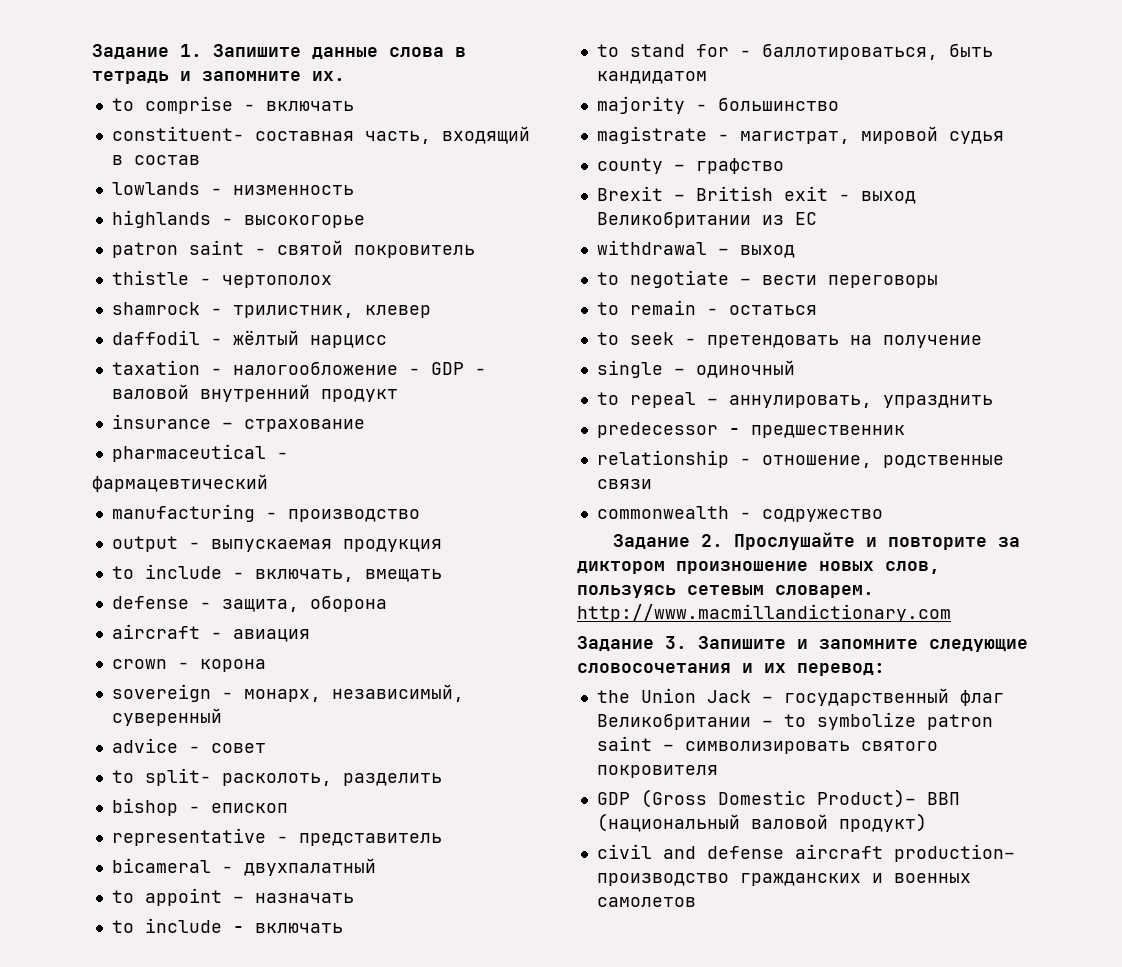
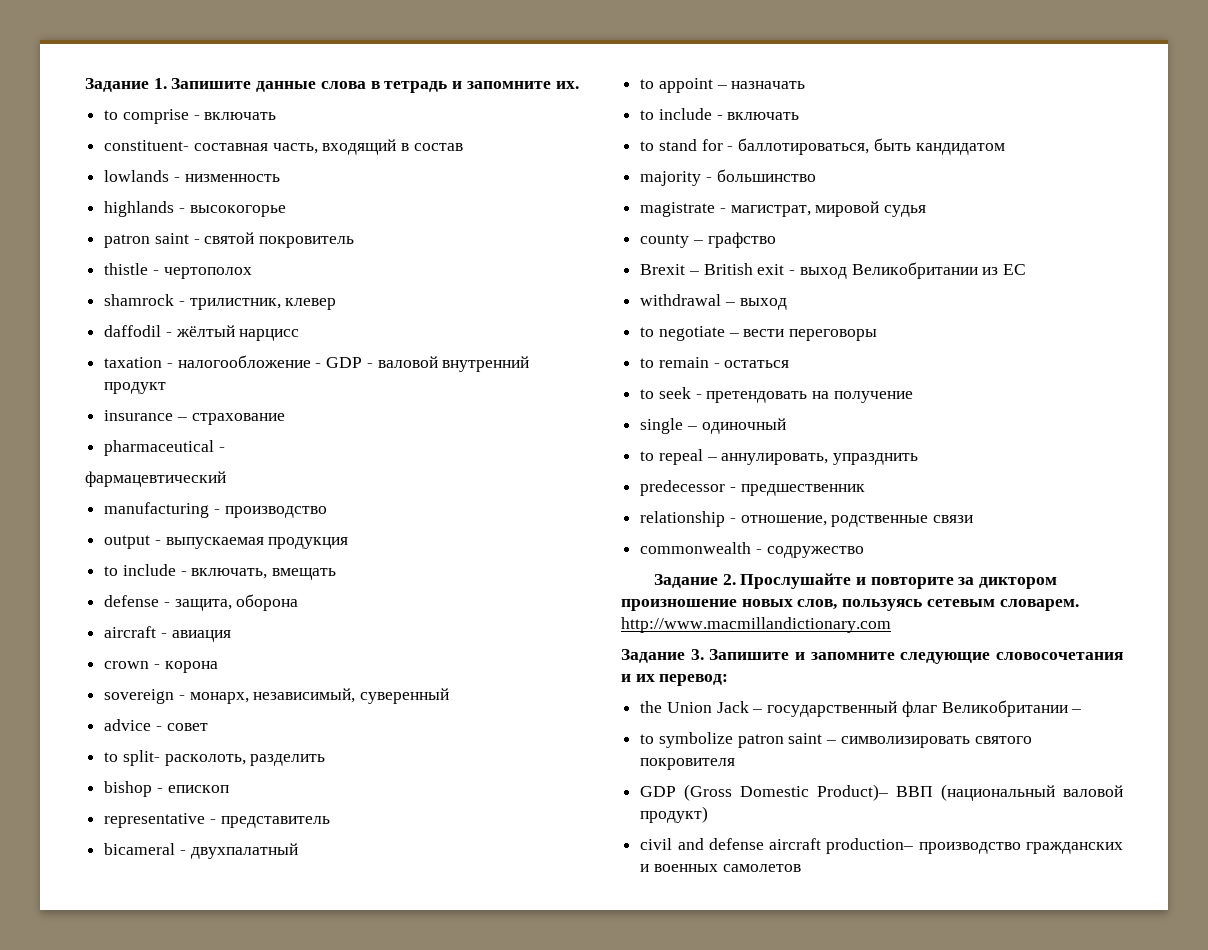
(773, 723) none -> (1082, 711) //

